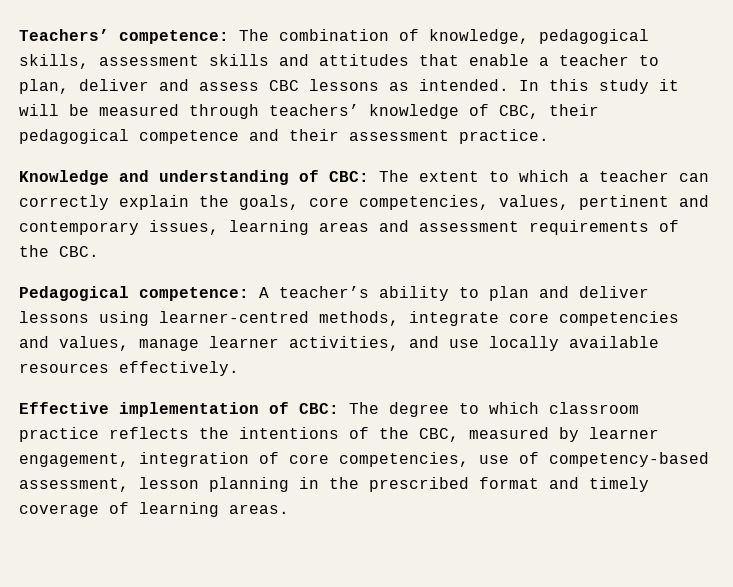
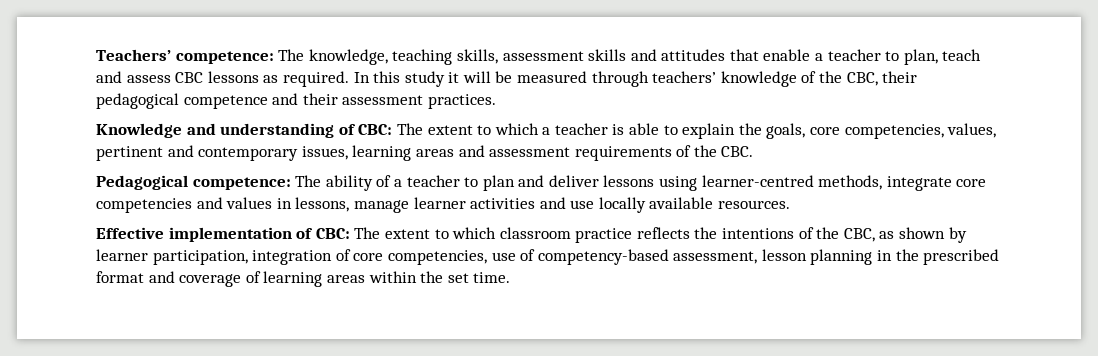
[279,29,649,44] combination of knowledge, pedagogical -> [308,49,453,65] knowledge, teaching
[79,79,149,91] deliver -> [942,49,982,61] teach
[419,79,509,91] intended. -> [282,71,349,87] required.
(489, 110) none -> [819,71,843,83] the
[459,129,549,144] practice. -> [427,94,496,109] practices.
[679,173,709,182] [19,195,109,210] can correctly -> [612,123,678,135] is able to
[259,286,449,301] A teacher’s ability -> [295,175,460,191] The ability of a teacher
[59,336,129,351] values, -> [226,197,350,212] values in lessons,
[289,336,399,351] activities, -> [470,198,536,209] activities
[19,361,239,376] resources effectively. -> [718,200,791,209] resources.
[389,402,449,417] degree -> [384,229,430,239] extent
[469,427,549,439] measured -> [879,227,946,239] as shown
[19,453,129,467] engagement, -> [152,250,248,265] participation,
[589,477,649,492] timely -> (175, 277) none
[229,504,289,514] areas. -> [326,271,511,283] areas within the set time.

